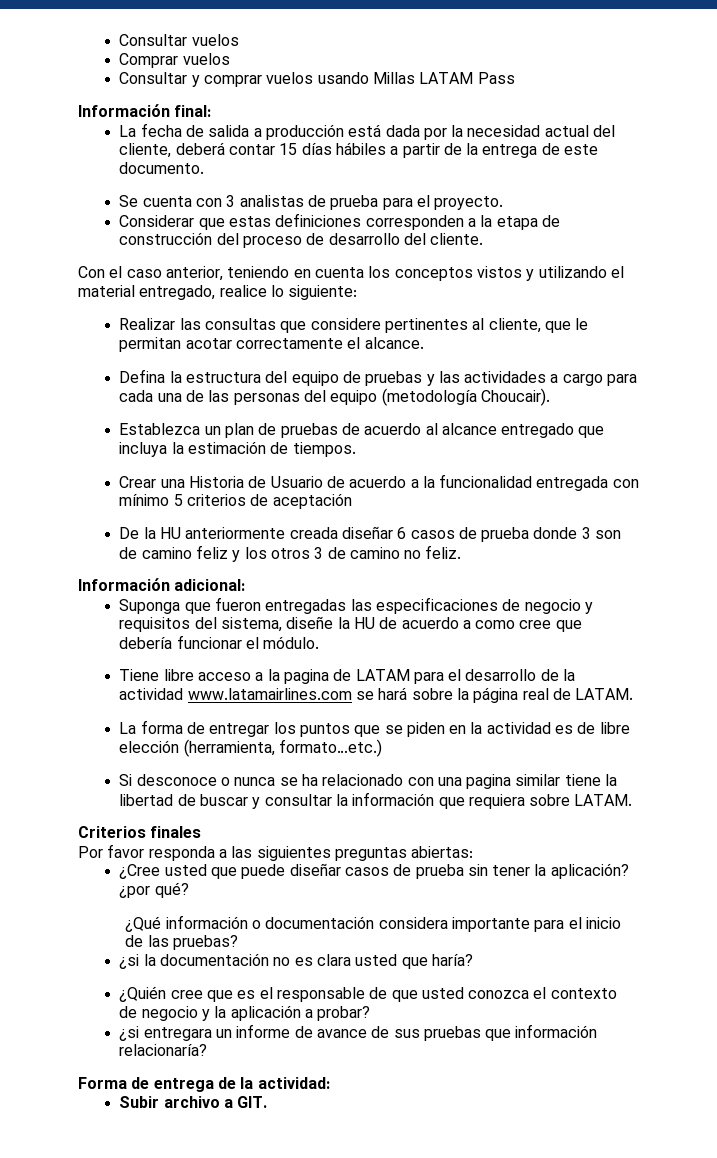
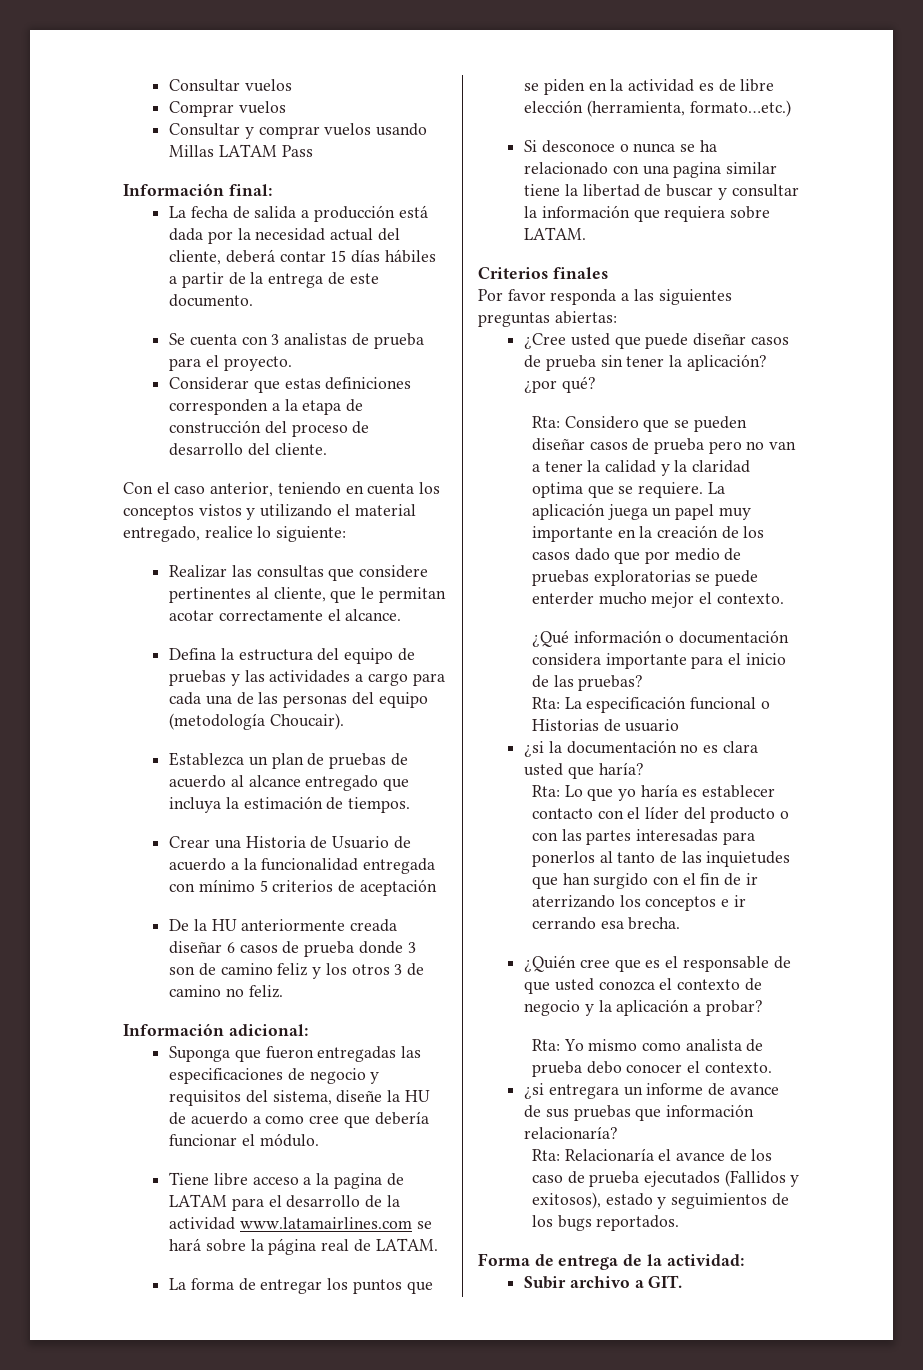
(189, 890) none -> [531,416,747,432] [531,438,797,454] [531,460,751,476] [531,482,725,498] [531,503,751,520] [531,525,765,542] [531,548,742,564] [531,570,758,586] [531,592,784,608] // Rta: Considero que se pueden diseñar casos de prueba pero no van a tener la calidad y la claridad optima que se requiere. La aplicación juega un papel muy importante en la creación de los casos dado que por medio de pruebas exploratorias se puede enterder mucho mejor el contexto.
(238, 942) none -> [531,696,770,713] [531,719,680,732] // Rta: La especificación funcional o Historias de usuario
(473, 960) none -> [531,784,776,801] [531,806,790,823] [531,829,755,845] [531,851,791,867] [531,873,758,889] [531,895,746,911] [531,917,681,930] // Rta: Lo que yo haría es establecer contacto con el líder del producto o con las partes interesadas para ponerlos al tanto de las inquietudes que han surgido con el fin de ir aterrizando los conceptos e ir cerrando esa brecha.
(371, 1013) none -> [531,1039,764,1052] [531,1061,772,1077] // Rta: Yo mismo como analista de prueba debo conocer el contexto.
(208, 1050) none -> [531,1148,773,1162] [531,1170,800,1187] [531,1192,789,1209] [531,1215,680,1231] // Rta: Relacionaría el avance de los caso de prueba ejecutados (Fallidos y exitosos), estado y seguimientos de los bugs reportados.

